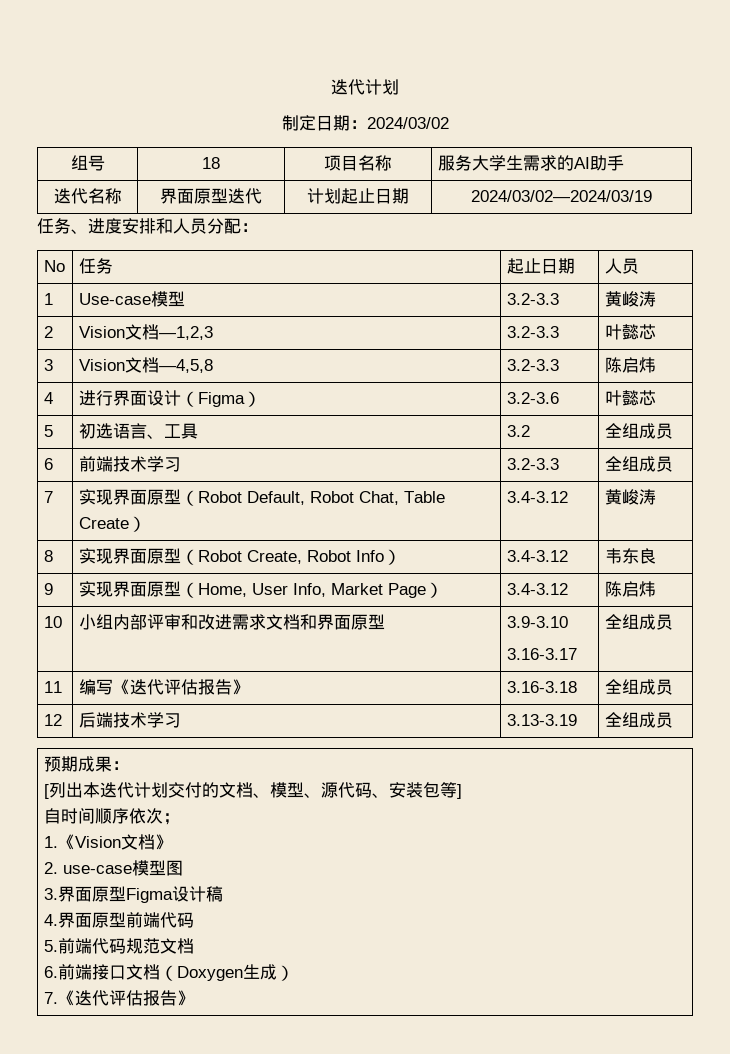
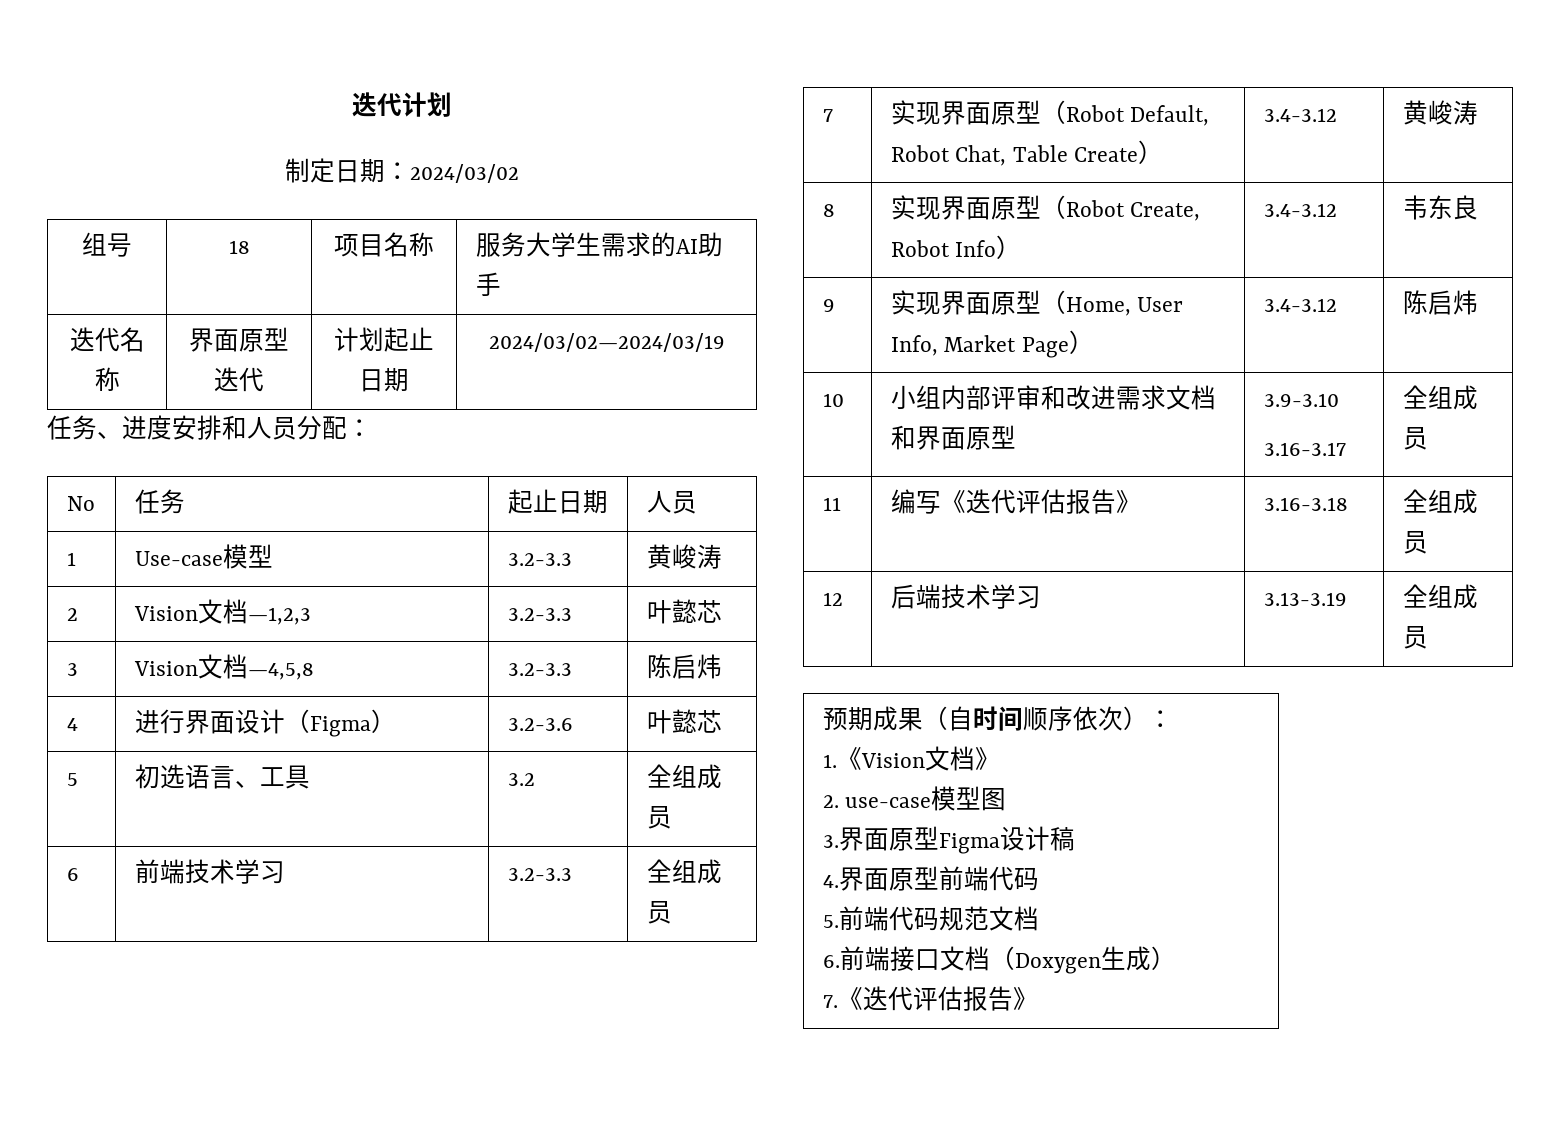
[111,761,129,770] [43,782,462,799] ： // [列出本迭代计划交付的文档、模型、源代码、安装包等] // -> [922,706,948,730] （
[162,813,180,825] ； -> [1122,706,1173,730] ）：

